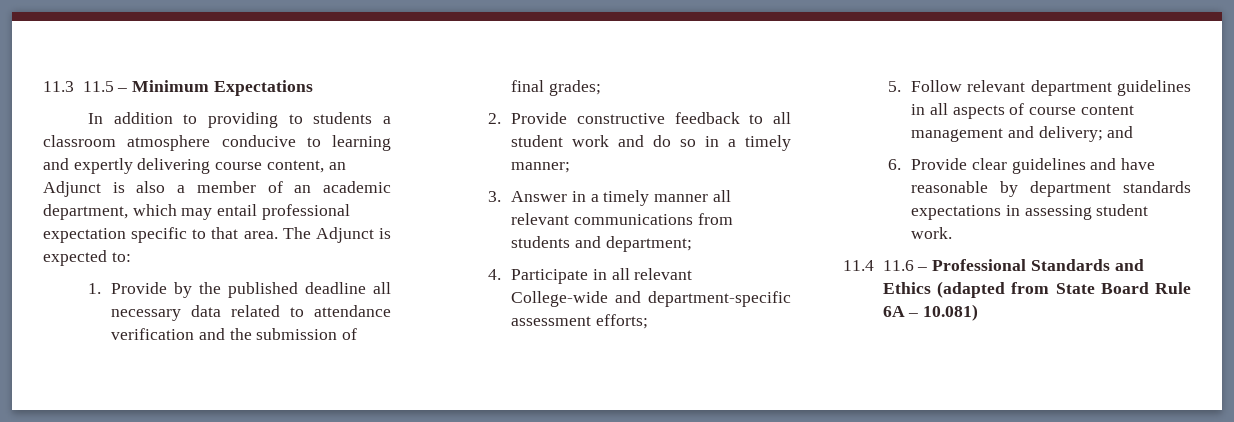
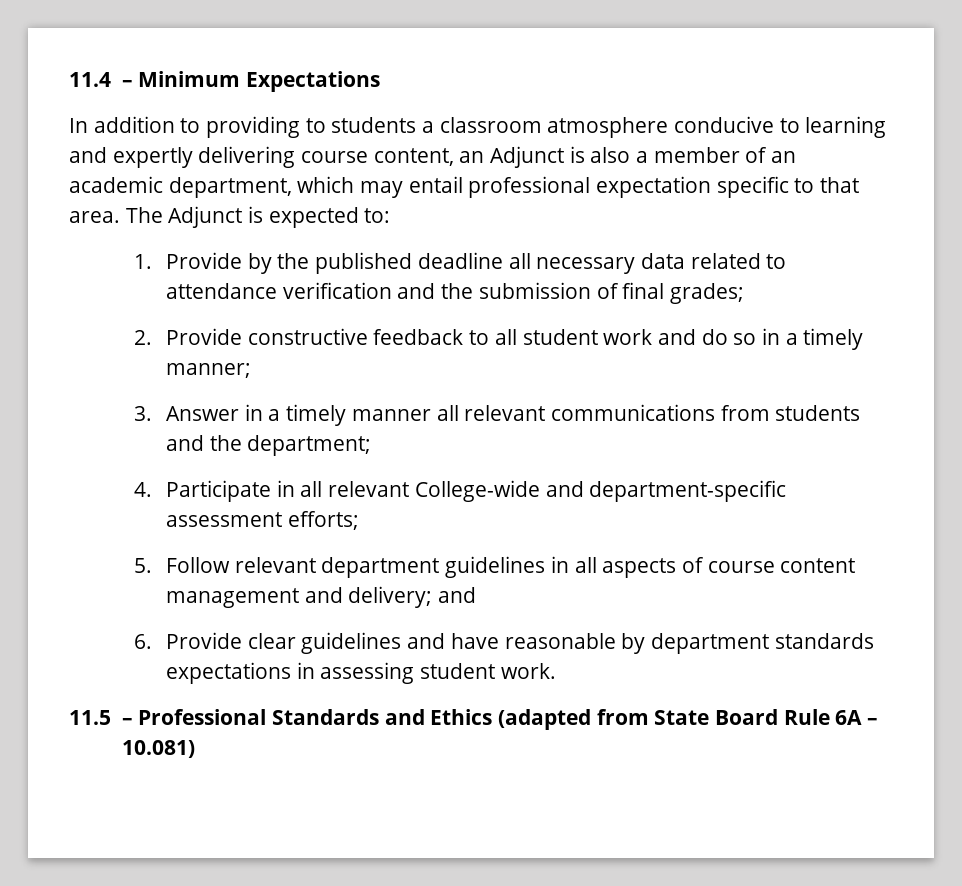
[43,81,114,92] 11.3 11.5 -> [69,72,111,87] 11.4
(601, 242) none -> [209,435,242,451] the
[843,260,914,271] 11.4 11.6 -> [69,710,111,725] 11.5

